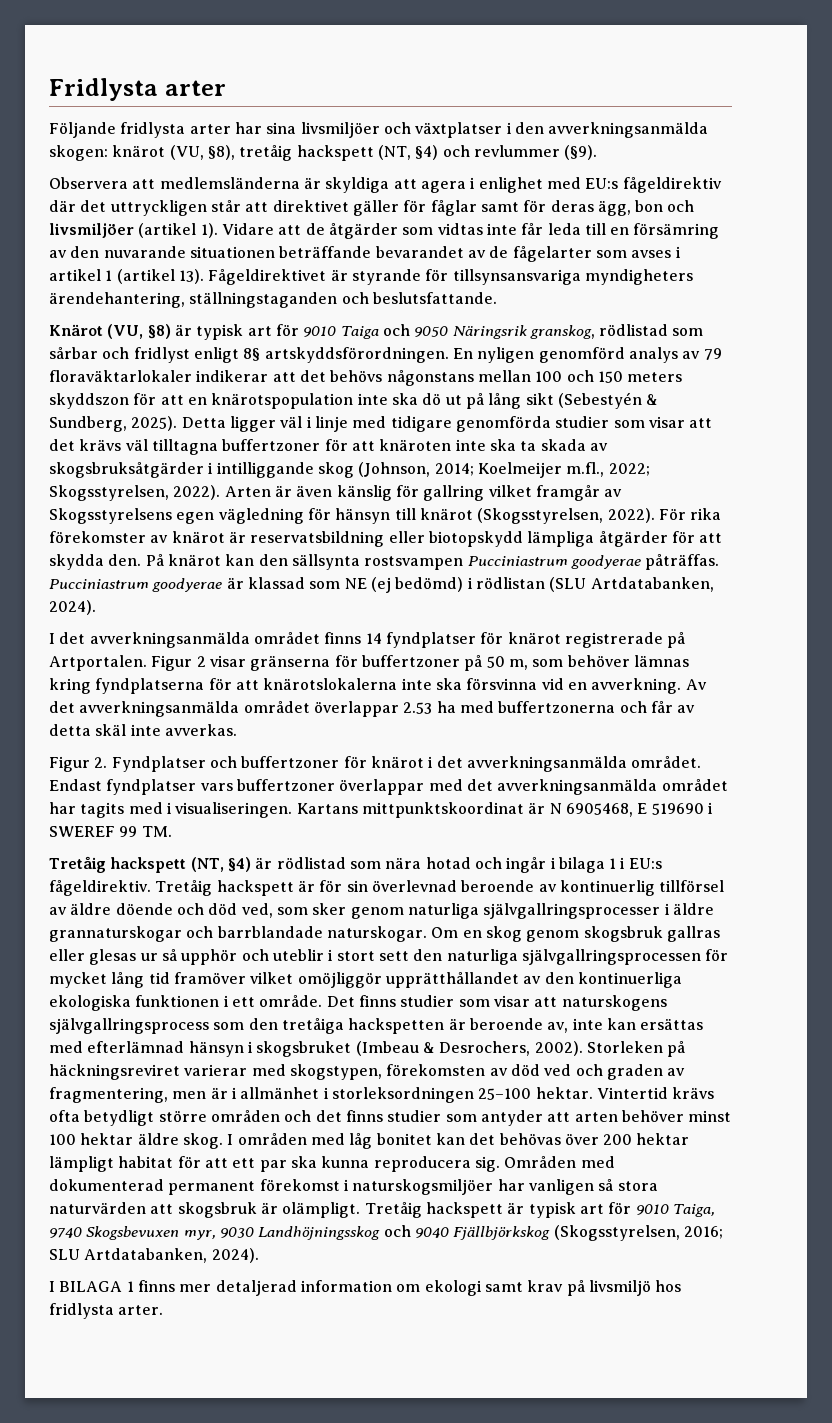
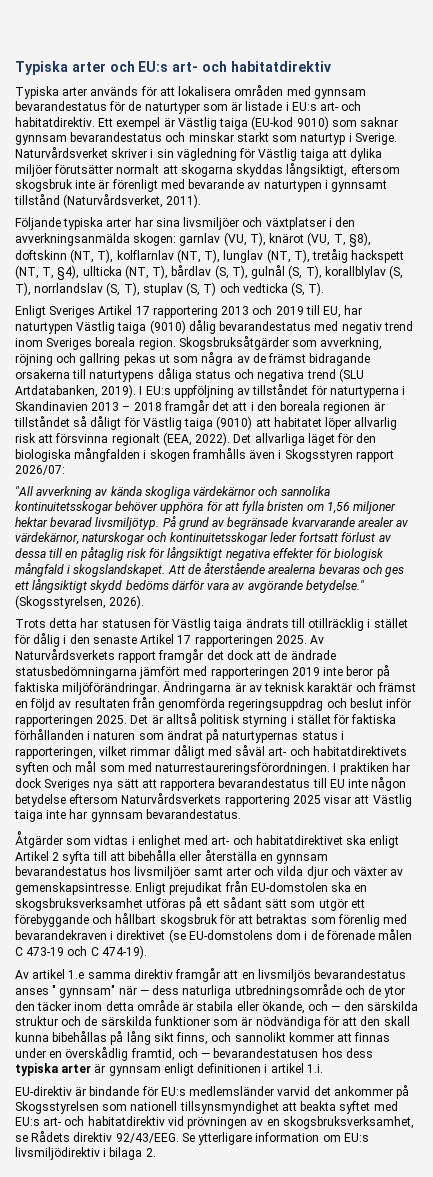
[49,78,226,101] Fridlysta arter -> [15,61,331,75] [15,85,366,99] [15,101,362,114] [15,116,399,130] [15,132,397,145] [15,147,383,161] [15,163,400,177] [15,179,388,192] [14,194,202,208] Typiska arter och EU:s art- och habitatdirektiv // Typiska arter används för att lokalisera områden med gynnsam bevarandestatus för de naturtyper som är listade i EU:s art- och habitatdirektiv. Ett exempel är Västlig taiga (EU-kod 9010) som saknar gynnsam bevarandestatus och minskar starkt som naturtyp i Sverige. Naturvårdsverket skriver i sin vägledning för Västlig taiga att dylika miljöer förutsätter normalt att skogarna skyddas långsiktigt, eftersom skogsbruk inte är förenligt med bevarande av naturtypen i gynnsamt tillstånd (Naturvårdsverket, 2011).
[120,122,186,138] fridlysta -> [63,217,104,230] typiska
[112,145,598,161] [49,177,722,193] [49,200,695,216] [49,223,720,239] [49,246,681,262] [49,269,693,285] [49,292,497,308] [49,324,704,340] [49,347,722,363] [49,370,683,386] [49,392,659,409] [49,416,713,432] [49,439,608,455] [49,462,650,478] [49,485,623,501] [49,508,722,524] [49,531,723,547] [49,554,720,570] [49,577,714,593] [49,600,96,615] [49,632,686,648] [49,655,689,671] [49,678,707,694] [49,701,696,717] [49,724,237,736] [49,756,702,772] [49,779,728,795] [49,802,713,818] [49,826,172,837] [49,856,662,873] [49,880,725,896] [49,903,714,919] [49,926,720,942] [49,949,729,965] [49,972,682,988] [49,995,667,1011] [49,1018,704,1034] [49,1041,686,1057] [49,1064,686,1080] [49,1087,715,1103] [49,1110,732,1126] [49,1133,690,1149] [49,1156,615,1172] [49,1179,658,1195] [49,1202,715,1218] [49,1225,723,1241] [49,1248,259,1263] [49,1280,682,1296] [49,1303,164,1319] knärot (VU, §8), tretåig hackspett (NT, §4) och revlummer (§9). // Observera att medlemsländerna är skyldiga att agera i enlighet med EU:s fågeldirektiv där det uttryckligen står att direktivet gäller för fåglar samt för deras ägg, bon och livsmiljöer (artikel 1). Vidare att de åtgärder som vidtas inte får leda till en försämring av den nuvarande situationen beträffande bevarandet av de fågelarter som avses i artikel 1 (artikel 13). Fågeldirektivet är styrande för tillsynsansvariga myndigheters ärendehantering, ställningstaganden och beslutsfattande. // Knärot (VU, §8) är typisk art för 9010 Taiga och 9050 Näringsrik granskog, rödlistad som sårbar och fridlyst enligt 8§ artskyddsförordningen. En nyligen genomförd analys av 79 floraväktarlokaler indikerar att det behövs någonstans mellan 100 och 150 meters skyddszon för att en knärotspopulation inte ska dö ut på lång sikt (Sebestyén & Sundberg, 2025). Detta ligger väl i linje med tidigare genomförda studier som visar att det krävs väl tilltagna buffertzoner för att knäroten inte ska ta skada av skogsbruksåtgärder i intilliggande skog (Johnson, 2014; Koelmeijer m.fl., 2022; Skogsstyrelsen, 2022). Arten är även känslig för gallring vilket framgår av Skogsstyrelsens egen vägledning för hänsyn till knärot (Skogsstyrelsen, 2022). För rika förekomster av knärot är reservatsbildning eller biotopskydd lämpliga åtgärder för att skydda den. På knärot kan den sällsynta rostsvampen Pucciniastrum goodyerae påträffas. Pucciniastrum goodyerae är klassad som NE (ej bedömd) i rödlistan (SLU Artdatabanken, 2024). // I det avverkningsanmälda området finns 14 fyndplatser för knärot registrerade på Artportalen. Figur 2 visar gränserna för buffertzoner på 50 m, som behöver lämnas kring fyndplatserna för att knärotslokalerna inte ska försvinna vid en avverkning. Av det avverkningsanmälda området överlappar 2.53 ha med buffertzonerna och får av detta skäl inte avverkas. // Figur 2. Fyndplatser och buffertzoner för knärot i det avverkningsanmälda området. Endast fyndplatser vars buffertzoner överlappar med det avverkningsanmälda området har tagits med i visualiseringen. Kartans mittpunktskoordinat är N 6905468, E 519690 i SWEREF 99 TM. // Tretåig hackspett (NT, §4) är rödlistad som nära hotad och ingår i bilaga 1 i EU:s fågeldirektiv. Tretåig hackspett är för sin överlevnad beroende av kontinuerlig tillförsel av äldre döende och död ved, som sker genom naturliga självgallringsprocesser i äldre grannaturskogar och barrblandade naturskogar. Om en skog genom skogsbruk gallras eller glesas ur så upphör och uteblir i stort sett den naturliga självgallringsprocessen för mycket lång tid framöver vilket omöjliggör upprätthållandet av den kontinuerliga ekologiska funktionen i ett område. Det finns studier som visar att naturskogens självgallringsprocess som den tretåiga hackspetten är beroende av, inte kan ersättas med efterlämnad hänsyn i skogsbruket (Imbeau & Desrochers, 2002). Storleken på häckningsreviret varierar med skogstypen, förekomsten av död ved och graden av fragmentering, men är i allmänhet i storleksordningen 25–100 hektar. Vintertid krävs ofta betydligt större områden och det finns studier som antyder att arten behöver minst 100 hektar äldre skog. I områden med låg bonitet kan det behövas över 200 hektar lämpligt habitat för att ett par ska kunna reproducera sig. Områden med dokumenterad permanent förekomst i naturskogsmiljöer har vanligen så stora naturvärden att skogsbruk är olämpligt. Tretåig hackspett är typisk art för 9010 Taiga, 9740 Skogsbevuxen myr, 9030 Landhöjningsskog och 9040 Fjällbjörkskog (Skogsstyrelsen, 2016; SLU Artdatabanken, 2024). // I BILAGA 1 finns mer detaljerad information om ekologi samt krav på livsmiljö hos fridlysta arter. -> [179,232,371,247] [15,249,405,263] [15,265,404,280] [15,282,325,296] [15,305,363,318] [15,320,413,334] [15,336,383,350] [15,352,371,366] [15,368,364,382] [15,384,406,398] [15,400,385,414] [14,416,398,430] [15,432,377,446] [15,448,394,462] [15,465,65,475] [15,486,330,499] [15,501,397,514] [15,516,409,530] [15,532,391,545] [15,547,385,561] [15,563,405,577] [15,579,364,593] [15,595,145,609] [15,618,408,631] [14,633,325,647] [15,649,336,663] [15,665,390,679] [14,681,416,695] [15,697,412,711] [15,713,397,727] [14,729,344,743] [15,745,407,759] [15,761,410,775] [15,777,407,791] [15,793,412,807] [14,809,241,822] [15,831,400,848] [15,850,329,864] [15,866,404,879] [15,881,368,895] [15,897,365,911] [14,913,408,927] [15,929,413,943] [15,945,147,959] [15,968,407,982] [15,984,406,998] [15,1000,418,1014] [15,1016,410,1029] [15,1031,391,1045] [15,1047,373,1061] [15,1063,323,1076] [15,1085,410,1099] [15,1101,398,1114] [15,1116,414,1129] [15,1131,369,1145] [15,1147,156,1160] garnlav (VU, T), knärot (VU, T, §8), doftskinn (NT, T), kolflarnlav (NT, T), lunglav (NT, T), tretåig hackspett (NT, T, §4), ullticka (NT, T), bårdlav (S, T), gulnål (S, T), korallblylav (S, T), norrlandslav (S, T), stuplav (S, T) och vedticka (S, T). // Enligt Sveriges Artikel 17 rapportering 2013 och 2019 till EU, har naturtypen Västlig taiga (9010) dålig bevarandestatus med negativ trend inom Sveriges boreala region. Skogsbruksåtgärder som avverkning, röjning och gallring pekas ut som några av de främst bidragande orsakerna till naturtypens dåliga status och negativa trend (SLU Artdatabanken, 2019). I EU:s uppföljning av tillståndet för naturtyperna i Skandinavien 2013 – 2018 framgår det att i den boreala regionen är tillståndet så dåligt för Västlig taiga (9010) att habitatet löper allvarlig risk att försvinna regionalt (EEA, 2022). Det allvarliga läget för den biologiska mångfalden i skogen framhålls även i Skogsstyren rapport 2026/07: // "All avverkning av kända skogliga värdekärnor och sannolika kontinuitetsskogar behöver upphöra för att fylla bristen om 1,56 miljoner hektar bevarad livsmiljötyp. På grund av begränsade kvarvarande arealer av värdekärnor, naturskogar och kontinuitetsskogar leder fortsatt förlust av dessa till en påtaglig risk för långsiktigt negativa effekter för biologisk mångfald i skogslandskapet. Att de återstående arealerna bevaras och ges ett långsiktigt skydd bedöms därför vara av avgörande betydelse." (Skogsstyrelsen, 2026). // Trots detta har statusen för Västlig taiga ändrats till otillräcklig i stället för dålig i den senaste Artikel 17 rapporteringen 2025. Av Naturvårdsverkets rapport framgår det dock att de ändrade statusbedömningarna jämfört med rapporteringen 2019 inte beror på faktiska miljöförändringar. Ändringarna är av teknisk karaktär och främst en följd av resultaten från genomförda regeringsuppdrag och beslut inför rapporteringen 2025. Det är alltså politisk styrning i stället för faktiska förhållanden i naturen som ändrat på naturtypernas status i rapporteringen, vilket rimmar dåligt med såväl art- och habitatdirektivets syften och mål som med naturrestaureringsförordningen. I praktiken har dock Sveriges nya sätt att rapportera bevarandestatus till EU inte någon betydelse eftersom Naturvårdsverkets rapportering 2025 visar att Västlig taiga inte har gynnsam bevarandestatus. // Åtgärder som vidtas i enlighet med art- och habitatdirektivet ska enligt Artikel 2 syfta till att bibehålla eller återställa en gynnsam bevarandestatus hos livsmiljöer samt arter och vilda djur och växter av gemenskapsintresse. Enligt prejudikat från EU-domstolen ska en skogsbruksverksamhet utföras på ett sådant sätt som utgör ett förebyggande och hållbart skogsbruk för att betraktas som förenlig med bevarandekraven i direktivet (se EU-domstolens dom i de förenade målen C 473-19 och C 474-19). // Av artikel 1.e samma direktiv framgår att en livsmiljös bevarandestatus anses " gynnsam" när — dess naturliga utbredningsområde och de ytor den täcker inom detta område är stabila eller ökande, och — den särskilda struktur och de särskilda funktioner som är nödvändiga för att den skall kunna bibehållas på lång sikt finns, och sannolikt kommer att finnas under en överskådlig framtid, och — bevarandestatusen hos dess typiska arter är gynnsam enligt definitionen i artikel 1.i. // EU-direktiv är bindande för EU:s medlemsländer varvid det ankommer på Skogsstyrelsen som nationell tillsynsmyndighet att beakta syftet med EU:s art- och habitatdirektiv vid prövningen av en skogsbruksverksamhet, se Rådets direktiv 92/43/EEG. Se ytterligare information om EU:s livsmiljödirektiv i bilaga 2.

